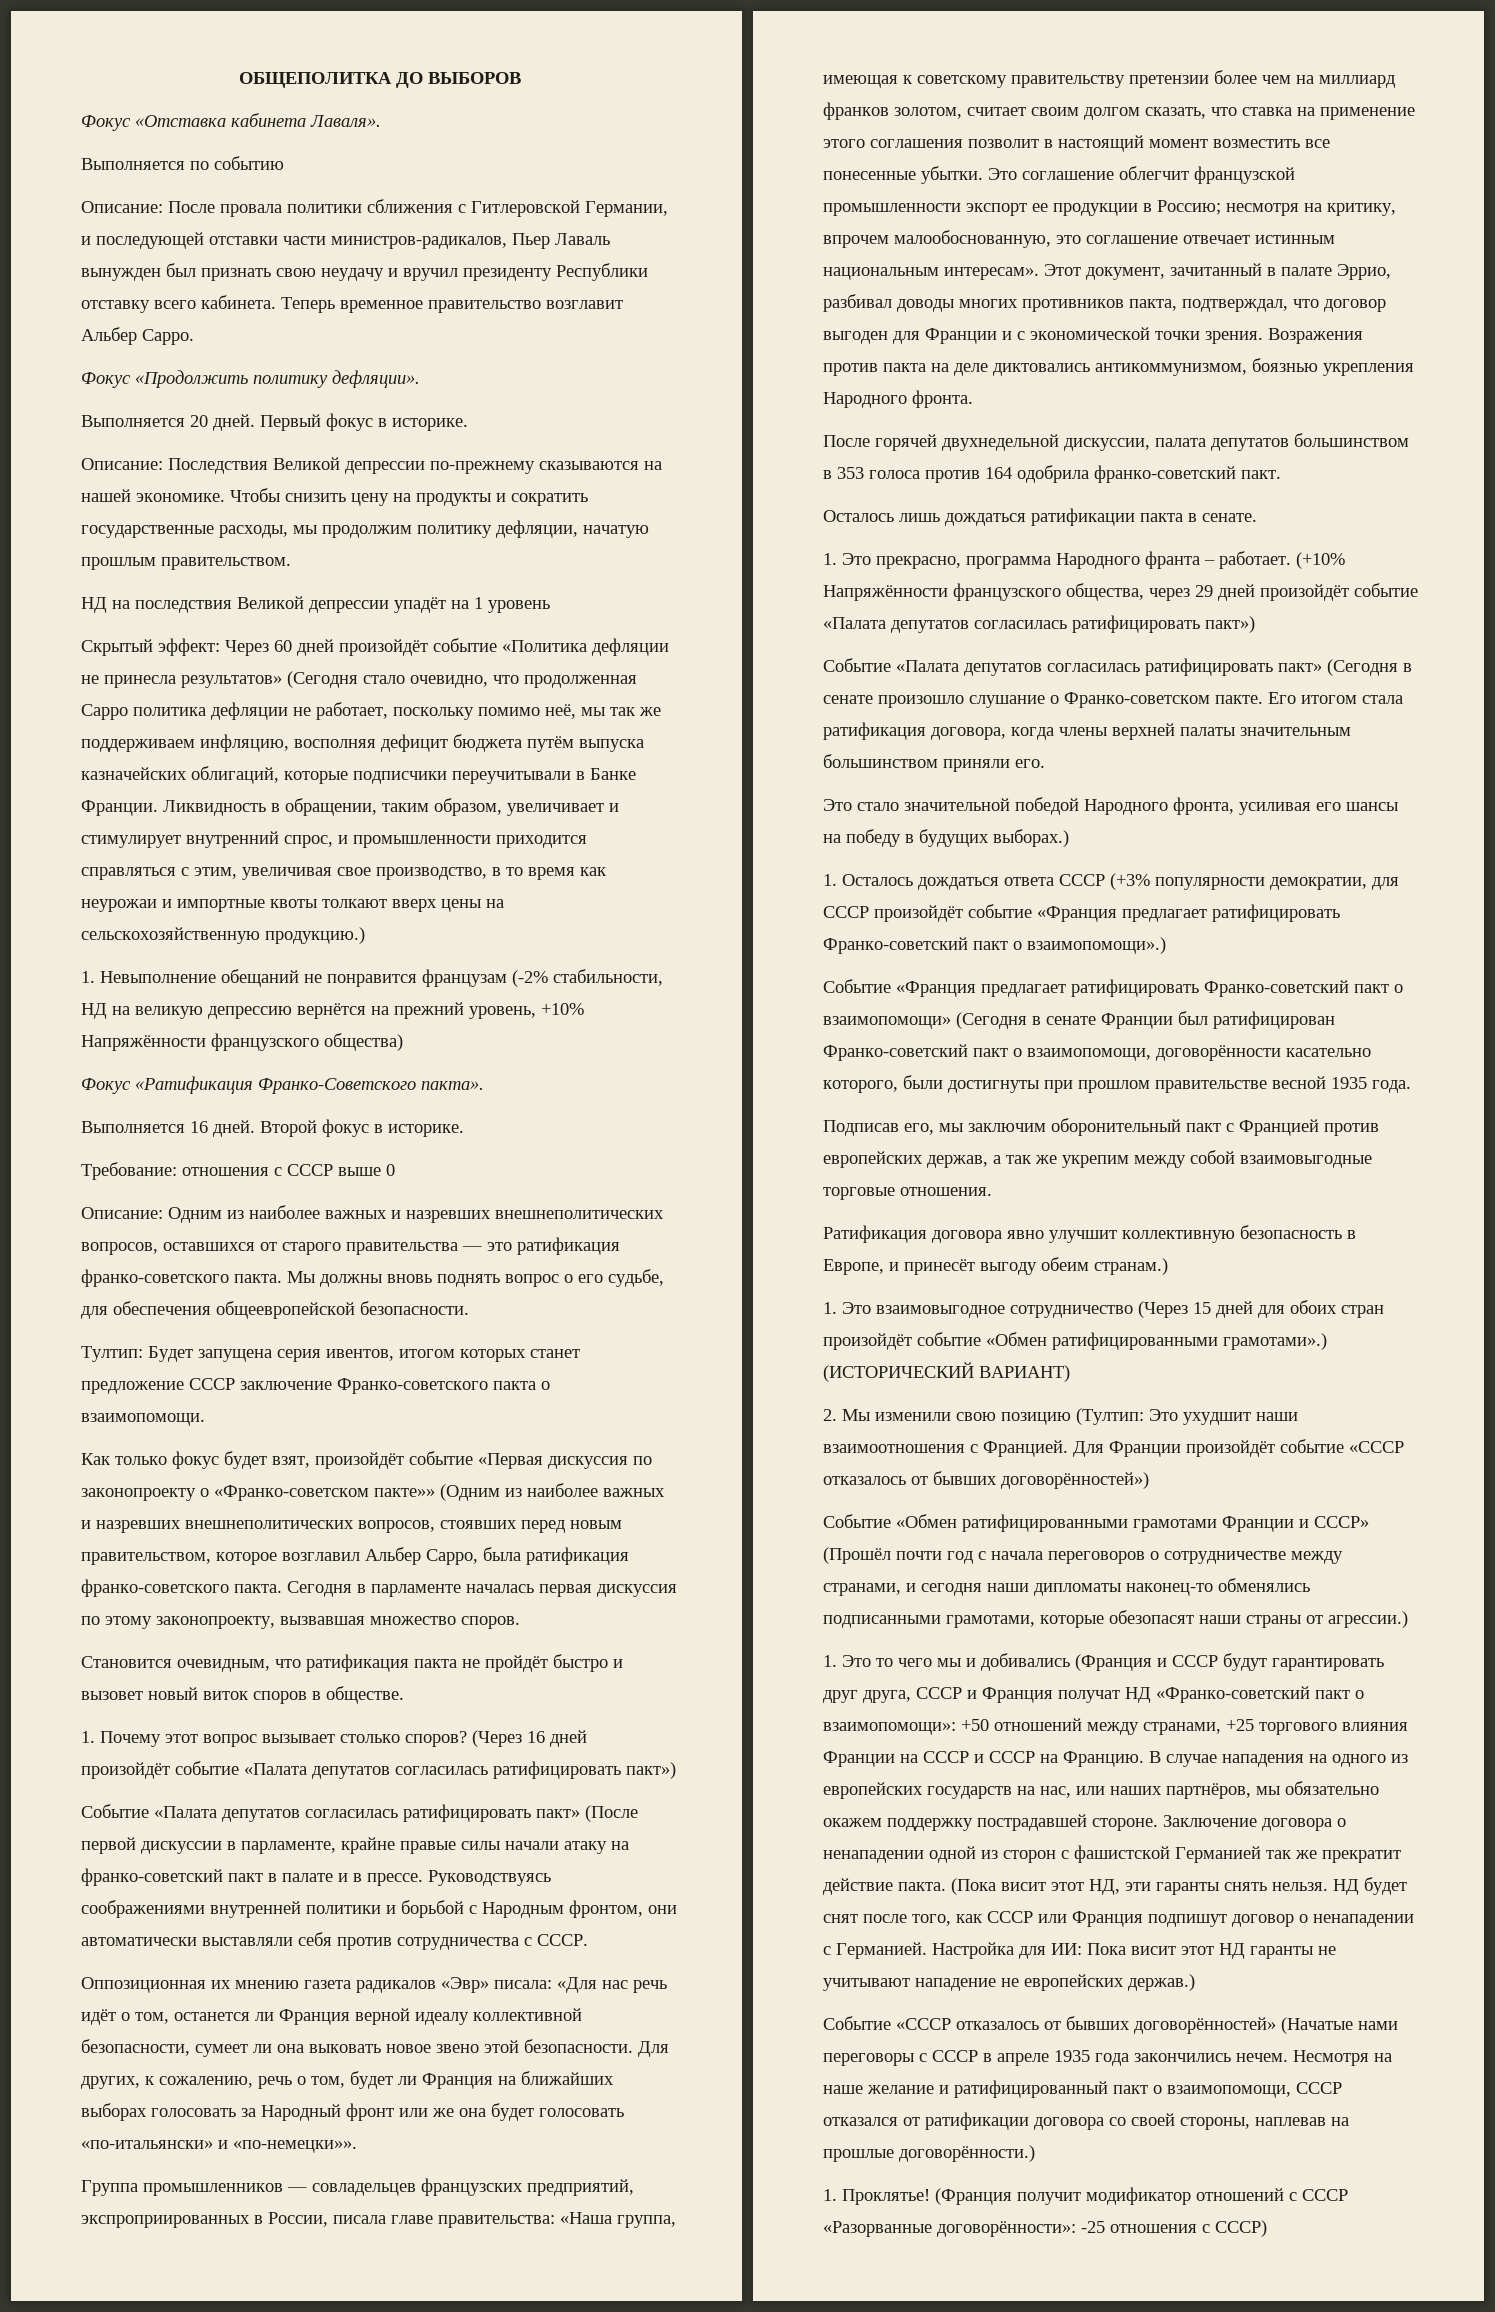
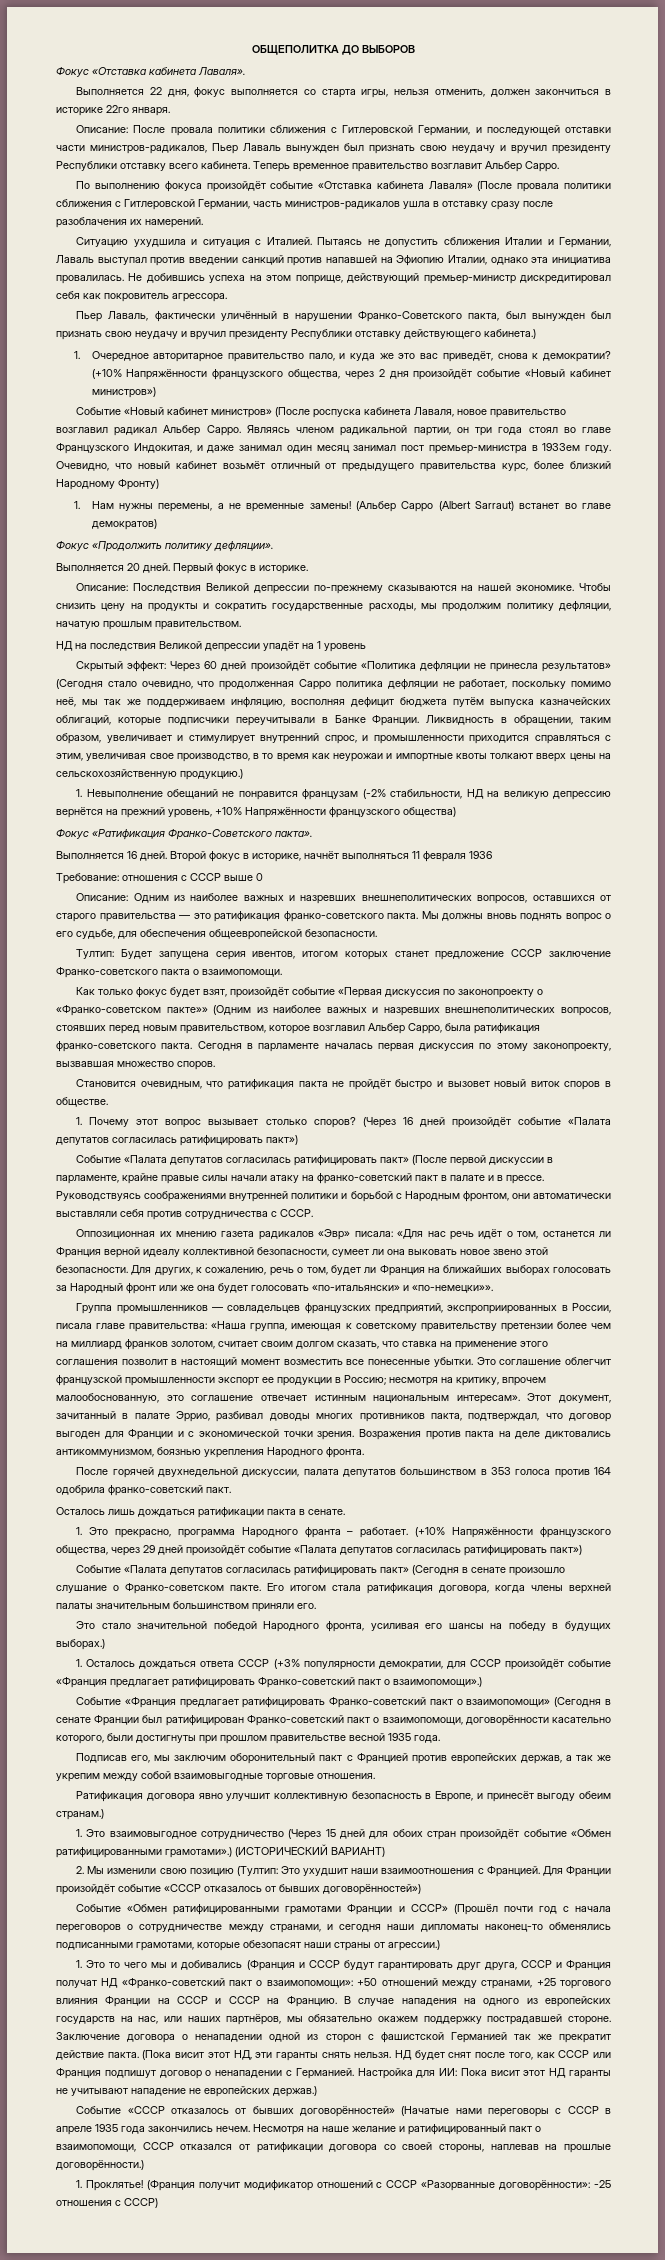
[190,156,284,170] по событию -> [149,87,611,98] [56,105,170,116] 22 дня, фокус выполняется со старта игры, нельзя отменить, должен закончиться в историке 22го января.
(194, 337) none -> [76,181,612,192] [56,199,553,210] [56,217,203,228] [76,237,611,248] [56,255,611,266] [56,273,612,284] [56,291,227,302] [76,311,611,322] [56,329,536,340] [73,351,611,362] [91,369,611,380] [91,387,156,398] [76,407,567,418] [56,425,611,436] [56,443,611,454] [56,461,612,472] [56,479,159,490] [73,501,611,512] [91,519,157,530] // По выполнению фокуса произойдёт событие «Отставка кабинета Лаваля» (После провала политики сближения с Гитлеровской Германии, часть министров-радикалов ушла в отставку сразу после разоблачения их намерений. // Ситуацию ухудшила и ситуация с Италией. Пытаясь не допустить сближения Италии и Германии, Лаваль выступал против введении санкций против напавшей на Эфиопию Италии, однако эта инициатива провалилась. Не добившись успеха на этом поприще, действующий премьер-министр дискредитировал себя как покровитель агрессора. // Пьер Лаваль, фактически уличённый в нарушении Франко-Советского пакта, был вынужден был признать свою неудачу и вручил президенту Республики отставку действующего кабинета.) // 1. Очередное авторитарное правительство пало, и куда же это вас приведёт, снова к демократии? (+10% Напряжённости французского общества, через 2 дня произойдёт событие «Новый кабинет министров») // Событие «Новый кабинет министров» (После роспуска кабинета Лаваля, новое правительство возглавил радикал Альбер Сарро. Являясь членом радикальной партии, он три года стоял во главе Французского Индокитая, и даже занимал один месяц занимал пост премьер-министра в 1933ем году. Очевидно, что новый кабинет возьмёт отличный от предыдущего правительства курс, более близкий Народному Фронту) // 1. Нам нужны перемены, а не временные замены! (Альбер Сарро (Albert Sarraut) встанет во главе демократов)
[388,1124,464,1137] историке. -> [252,851,492,862] историке, начнёт выполняться 11 февраля 1936

